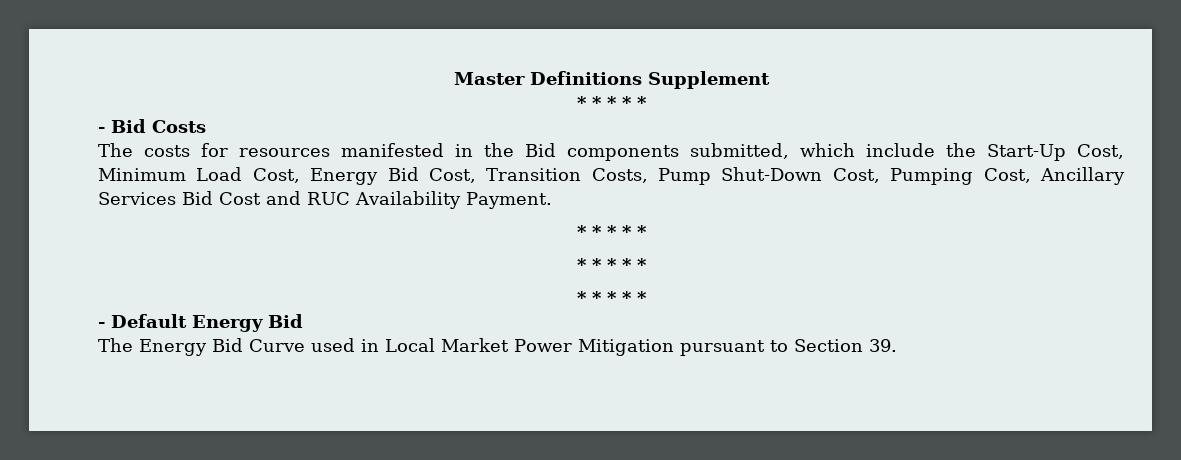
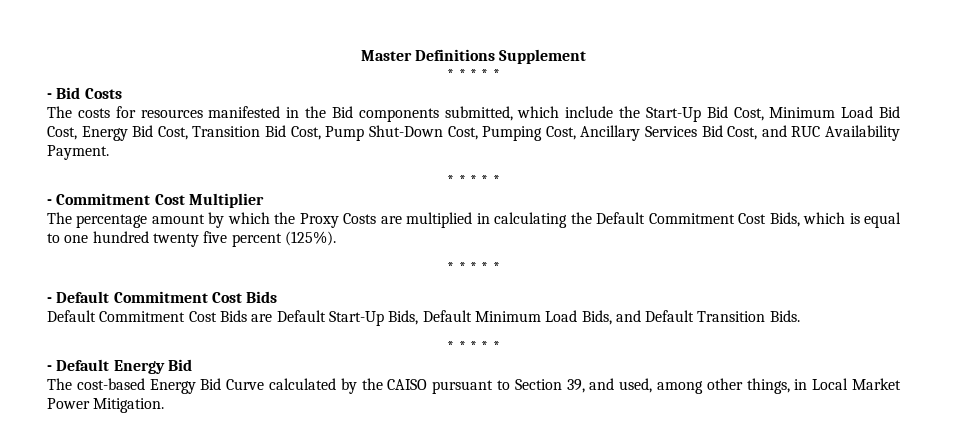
(1066, 152) none -> [706,106,728,118] Bid
(243, 174) none -> [879,106,901,118] Bid
[591,168,648,183] Costs, -> [265,125,321,140] Bid Cost,
[219,192,261,205] Cost -> [727,126,758,140] Cost,
[576,258,647,271] // * * * * * -> [47,193,264,208] [47,212,902,228] [47,231,336,247] [447,262,500,273] [47,291,278,303] [47,310,800,326] // - Commitment Cost Multiplier // The percentage amount by which the Proxy Costs are multiplied in calculating the Default Commitment Cost Bids, which is equal to one hundred twenty five percent (125%). // * * * * * // - Default Commitment Cost Bids // Default Commitment Cost Bids are Default Start-Up Bids, Default Minimum Load Bids, and Default Transition Bids.
(133, 345) none -> [76,378,145,390] cost-based
[311,338,897,356] used in Local Market Power Mitigation pursuant to Section 39. -> [269,378,901,394] [47,398,165,413] calculated by the CAISO pursuant to Section 39, and used, among other things, in Local Market Power Mitigation.

